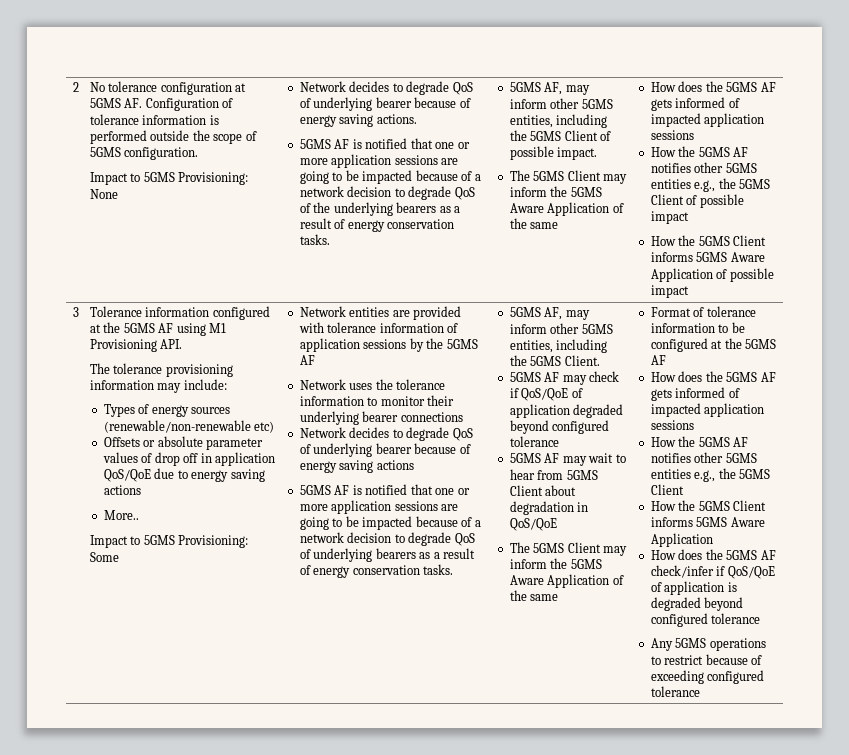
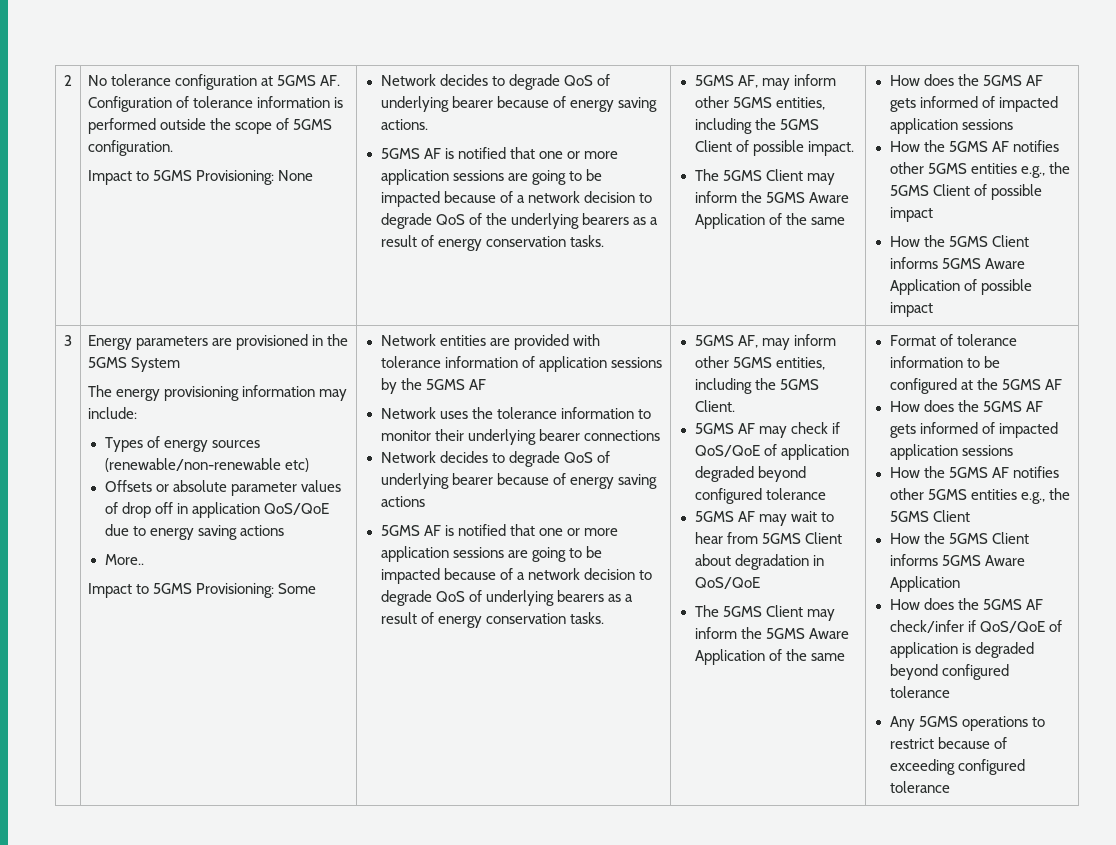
[89,306,270,320] [89,322,227,336] [89,339,183,352] [89,363,163,374] Tolerance information configured at the 5GMS AF using M1 Provisioning API. // The tolerance -> [88,334,349,350] [88,357,181,372] [88,385,161,401] Energy parameters are provisioned in the 5GMS System // The energy

